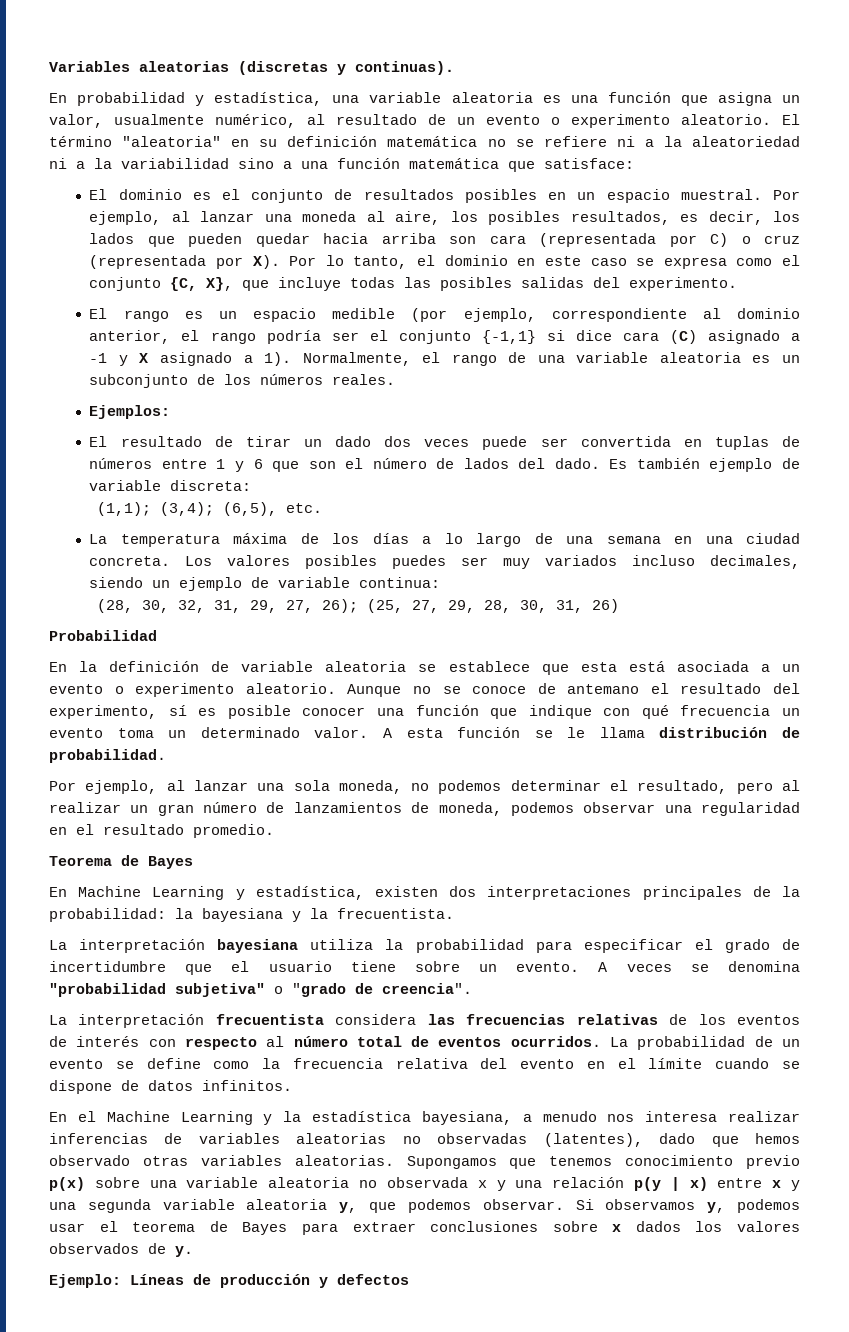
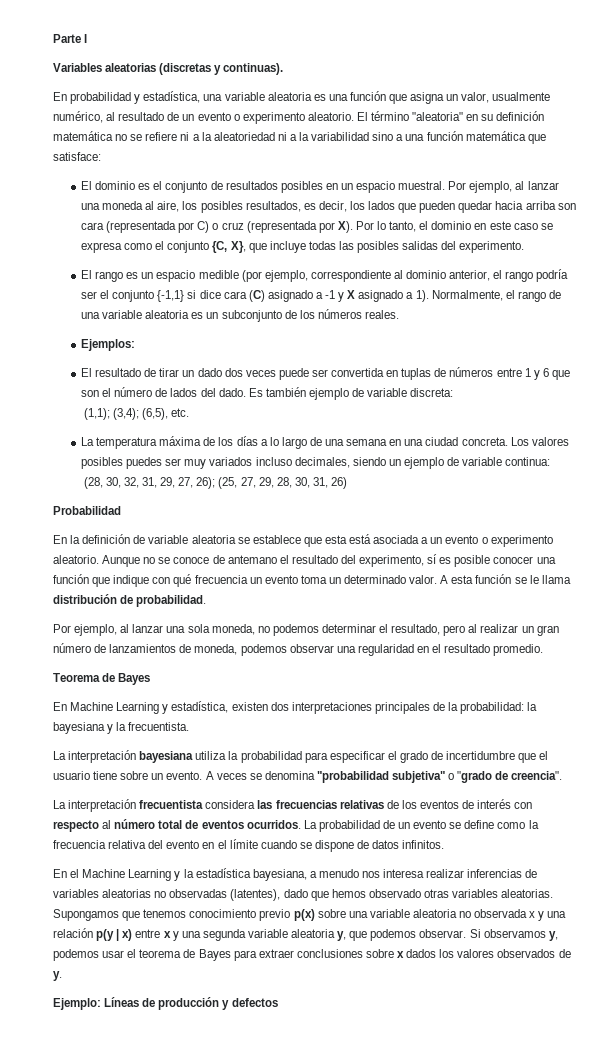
(49, 66) none -> [53,34,88,43] Parte I //

